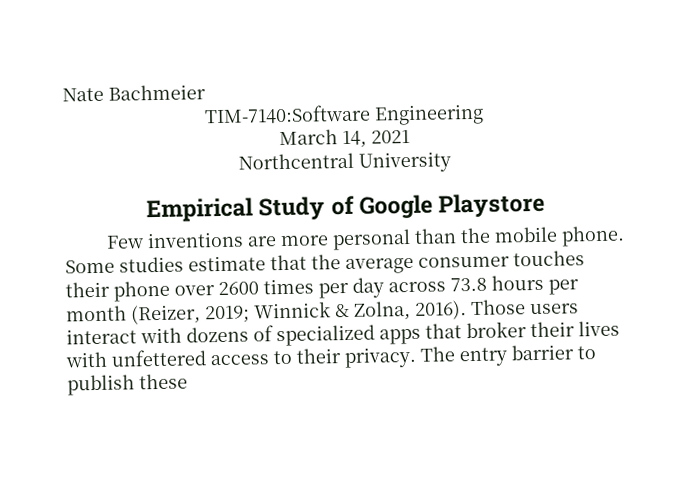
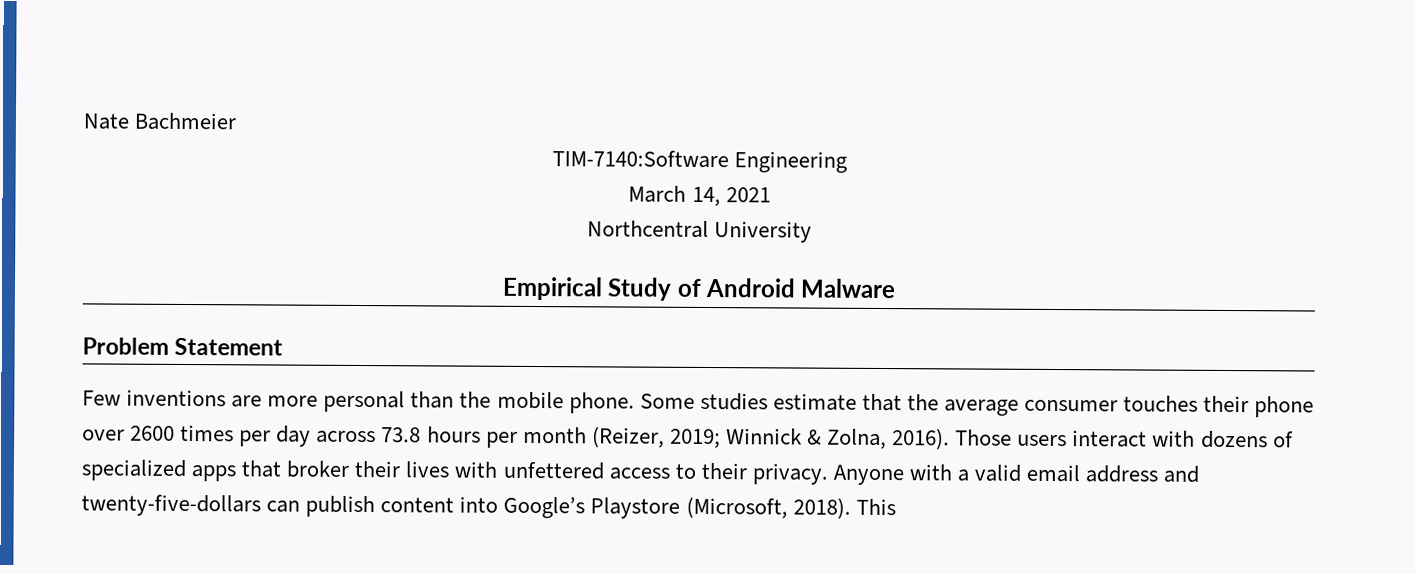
[358,192,545,219] Google Playstore -> [704,277,897,299] [82,337,284,356] Android Malware // Problem Statement
[420,344,596,367] [67,373,188,396] The entry barrier to publish these -> [832,464,1200,486] [81,494,896,519] Anyone with a valid email address and twenty-five-dollars can publish content into Google’s Playstore (Microsoft, 2018). This

